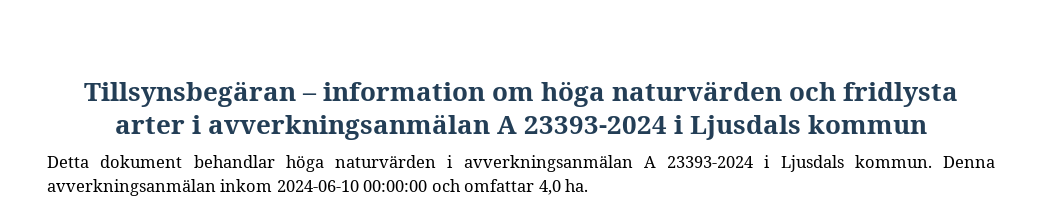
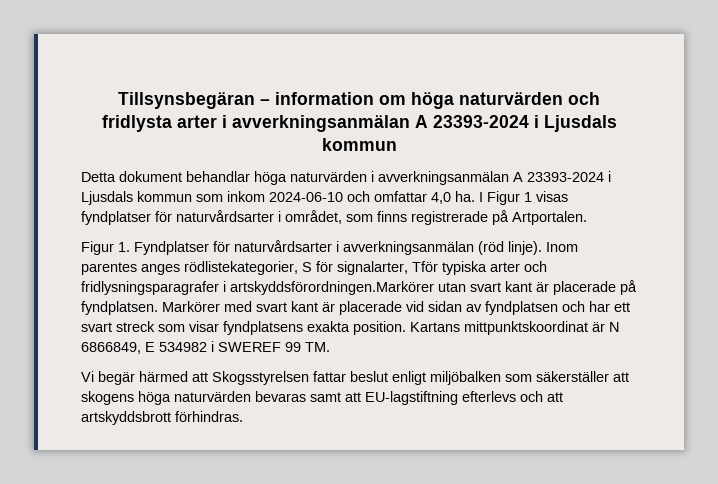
[854,155,995,168] [47,179,216,196] kommun. Denna avverkningsanmälan -> [137,191,223,202] kommun som
[363,180,428,192] 00:00:00 -> (343, 197) none
(589, 185) none -> [479,191,568,205] [81,210,587,225] [81,240,578,255] [81,261,547,275] [81,280,637,295] [81,301,630,315] [81,321,619,335] [81,341,330,354] [81,371,629,385] [81,391,563,405] [81,411,243,425] I Figur 1 visas fyndplatser för naturvårdsarter i området, som finns registrerade på Artportalen. // Figur 1. Fyndplatser för naturvårdsarter i avverkningsanmälan (röd linje). Inom parentes anges rödlistekategorier, S för signalarter, Tför typiska arter och fridlysningsparagrafer i artskyddsförordningen.Markörer utan svart kant är placerade på fyndplatsen. Markörer med svart kant är placerade vid sidan av fyndplatsen och har ett svart streck som visar fyndplatsens exakta position. Kartans mittpunktskoordinat är N 6866849, E 534982 i SWEREF 99 TM. // Vi begär härmed att Skogsstyrelsen fattar beslut enligt miljöbalken som säkerställer att skogens höga naturvärden bevaras samt att EU-lagstiftning efterlevs och att artskyddsbrott förhindras.

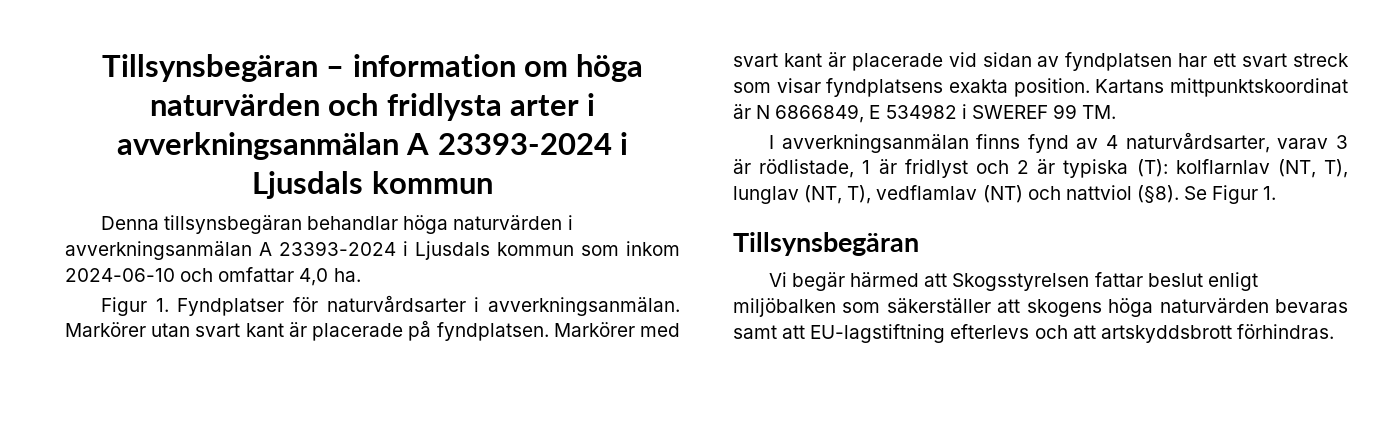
[81,171,182,182] Detta dokument -> [100,215,303,234] Denna tillsynsbegäran
[479,191,568,205] [81,210,587,225] I Figur 1 visas fyndplatser för naturvårdsarter i området, som finns registrerade på Artportalen. -> (361, 275) none
[343,241,578,255] [81,261,547,275] [81,281,434,295] avverkningsanmälan (röd linje). Inom parentes anges rödlistekategorier, S för signalarter, Tför typiska arter och fridlysningsparagrafer i artskyddsförordningen.Markörer -> [487,297,680,316] [65,322,146,337] avverkningsanmälan. Markörer
[562,301,585,312] och -> (1173, 61) none
(330, 347) none -> [768,132,1348,153] [733,159,1348,178] [733,185,1277,204] [733,232,919,256] // I avverkningsanmälan finns fynd av 4 naturvårdsarter, varav 3 är rödlistade, 1 är fridlyst och 2 är typiska (T): kolflarnlav (NT, T), lunglav (NT, T), vedflamlav (NT) och nattviol (§8). Se Figur 1. // Tillsynsbegäran

